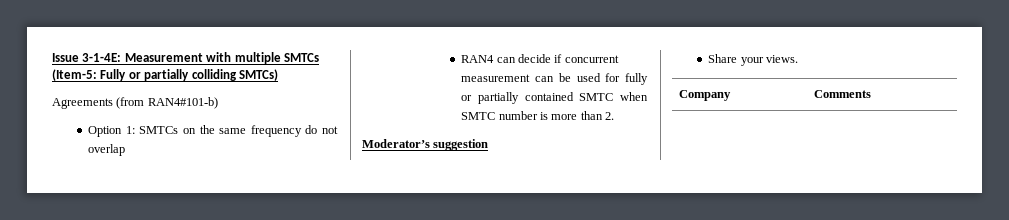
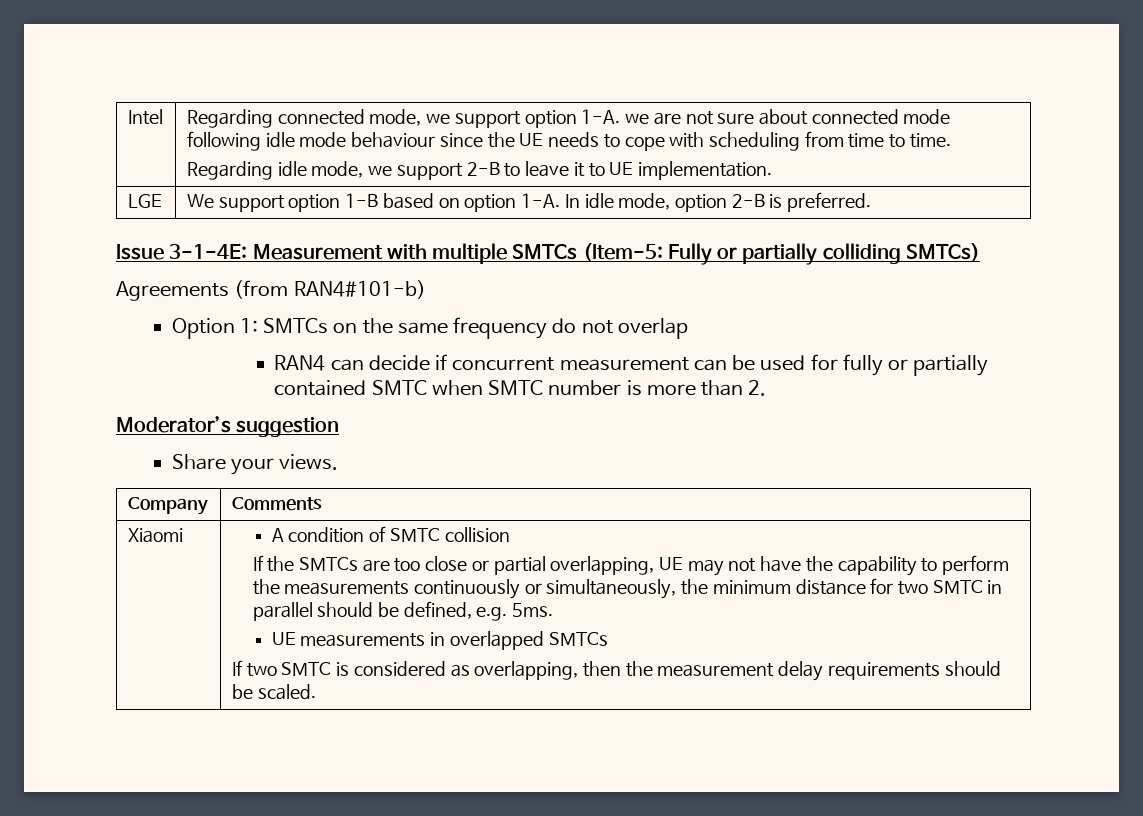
(52, 57) none -> [127,109,163,125] [186,109,951,128] [186,131,951,151] [186,161,772,180] [127,194,162,208] [186,192,872,212] Intel | Regarding connected mode, we support option 1-A. we are not sure about connected mode following idle mode behaviour since the UE needs to cope with scheduling from time to time. // Regarding idle mode, we support 2-B to leave it to UE implementation. // LGE | We support option 1-B based on option 1-A. In idle mode, option 2-B is preferred. //
(871, 94) none -> [127,528,183,543] [271,526,510,543] [252,555,1010,576] [252,578,1003,599] [252,601,554,621] [271,631,608,650] [231,660,1001,681] [231,684,316,700] // Xiaomi | A condition of SMTC collision // If the SMTCs are too close or partial overlapping, UE may not have the capability to perform the measurements continuously or simultaneously, the minimum distance for two SMTC in parallel should be defined, e.g. 5ms. // UE measurements in overlapped SMTCs // If two SMTC is considered as overlapping, then the measurement delay requirements should be scaled.

